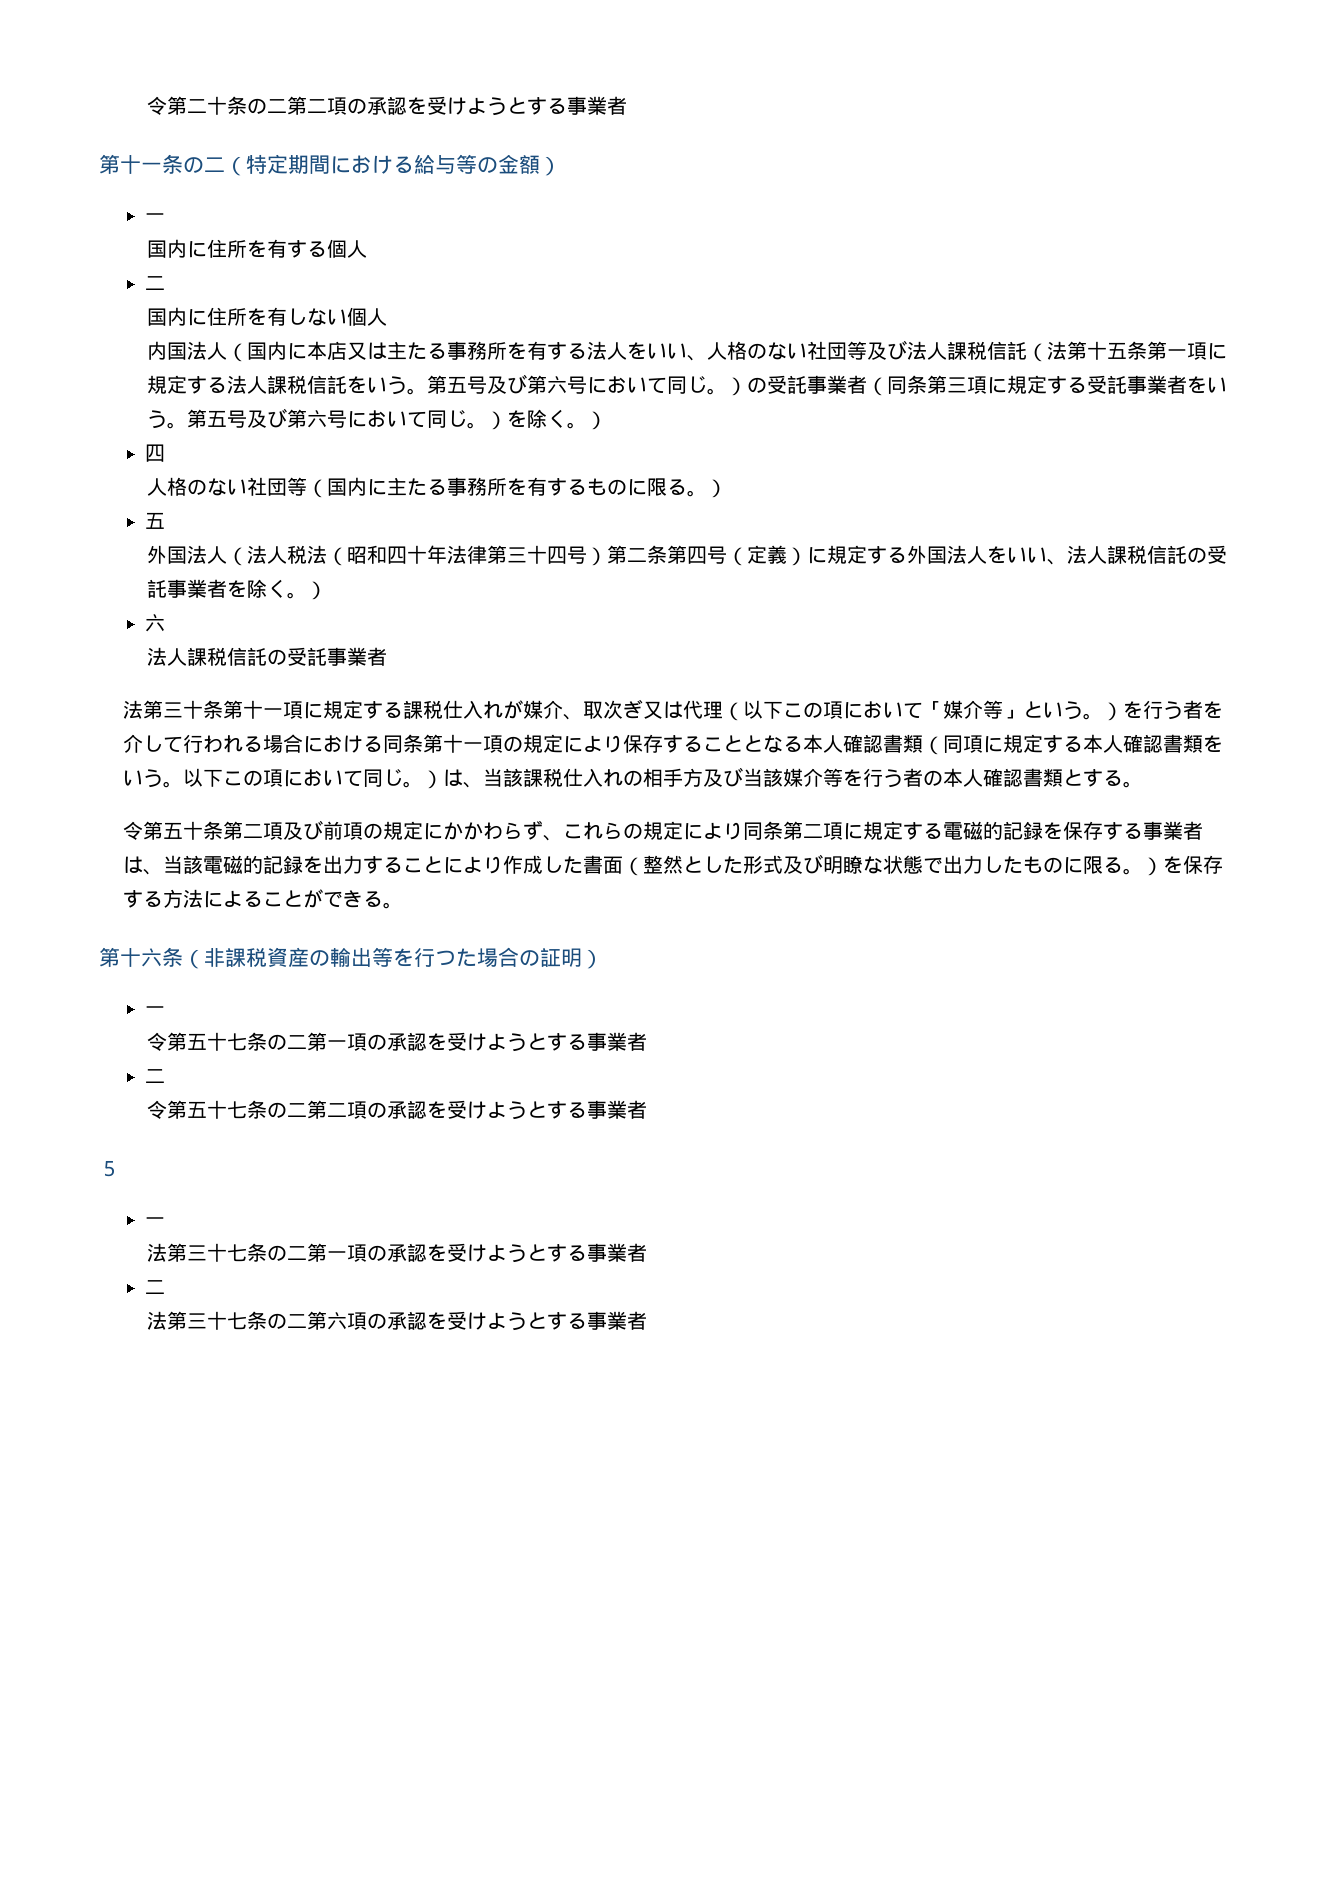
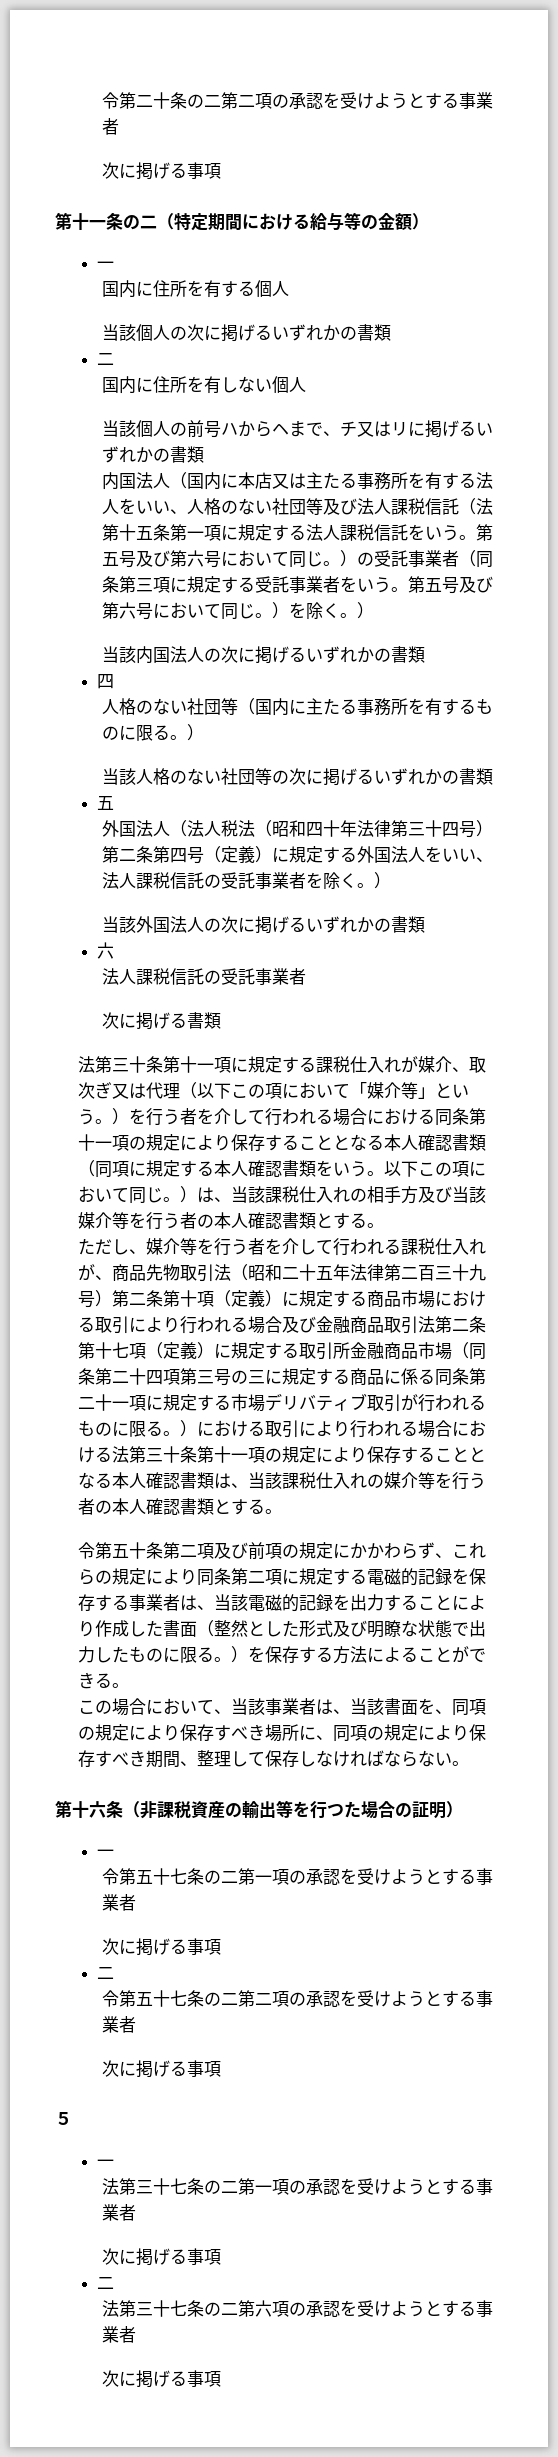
(628, 105) none -> [101,162,221,180] // 次に掲げる事項
(368, 249) none -> [101,324,391,342] // 当該個人の次に掲げるいずれかの書類
(388, 317) none -> [101,420,493,438] [101,446,204,463] // 当該個人の前号ハからヘまで、チ又はリに掲げるいずれかの書類
(608, 420) none -> [101,646,425,664] // 当該内国法人の次に掲げるいずれかの書類
(728, 488) none -> [101,768,493,786] // 当該人格のない社団等の次に掲げるいずれかの書類
(328, 590) none -> [101,916,425,934] // 当該外国法人の次に掲げるいずれかの書類
(388, 656) none -> [101,1012,221,1030] // 次に掲げる書類
(1144, 784) none -> [78,1238,487,1256] [78,1264,487,1282] [78,1290,487,1308] [78,1316,487,1334] [78,1342,487,1360] [78,1368,487,1386] [78,1393,487,1412] [78,1420,487,1438] [78,1446,487,1463] [78,1472,487,1490] [78,1498,283,1515] // ただし、媒介等を行う者を介して行われる課税仕入れが、商品先物取引法（昭和二十五年法律第二百三十九号）第二条第十項（定義）に規定する商品市場における取引により行われる場合及び金融商品取引法第二条第十七項（定義）に規定する取引所金融商品市場（同条第二十四項第三号の三に規定する商品に係る同条第二十一項に規定する市場デリバティブ取引が行われるものに限る。）における取引により行われる場合における法第三十条第十一項の規定により保存することとなる本人確認書類は、当該課税仕入れの媒介等を行う者の本人確認書類とする。
(404, 905) none -> [78,1698,487,1716] [78,1724,487,1742] [78,1750,470,1768] // この場合において、当該事業者は、当該書面を、同項の規定により保存すべき場所に、同項の規定により保存すべき期間、整理して保存しなければならない。
(648, 1041) none -> [101,1938,221,1956] // 次に掲げる事項
(648, 1109) none -> [101,2060,221,2078] // 次に掲げる事項
(648, 1252) none -> [101,2248,221,2266] // 次に掲げる事項
(648, 1320) none -> [101,2370,221,2388] // 次に掲げる事項

